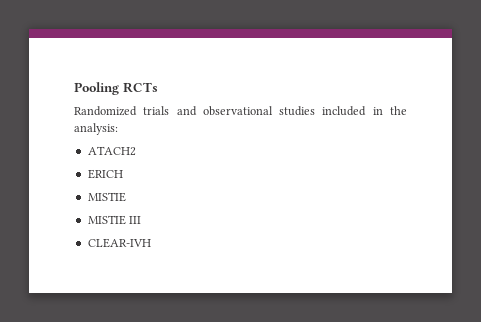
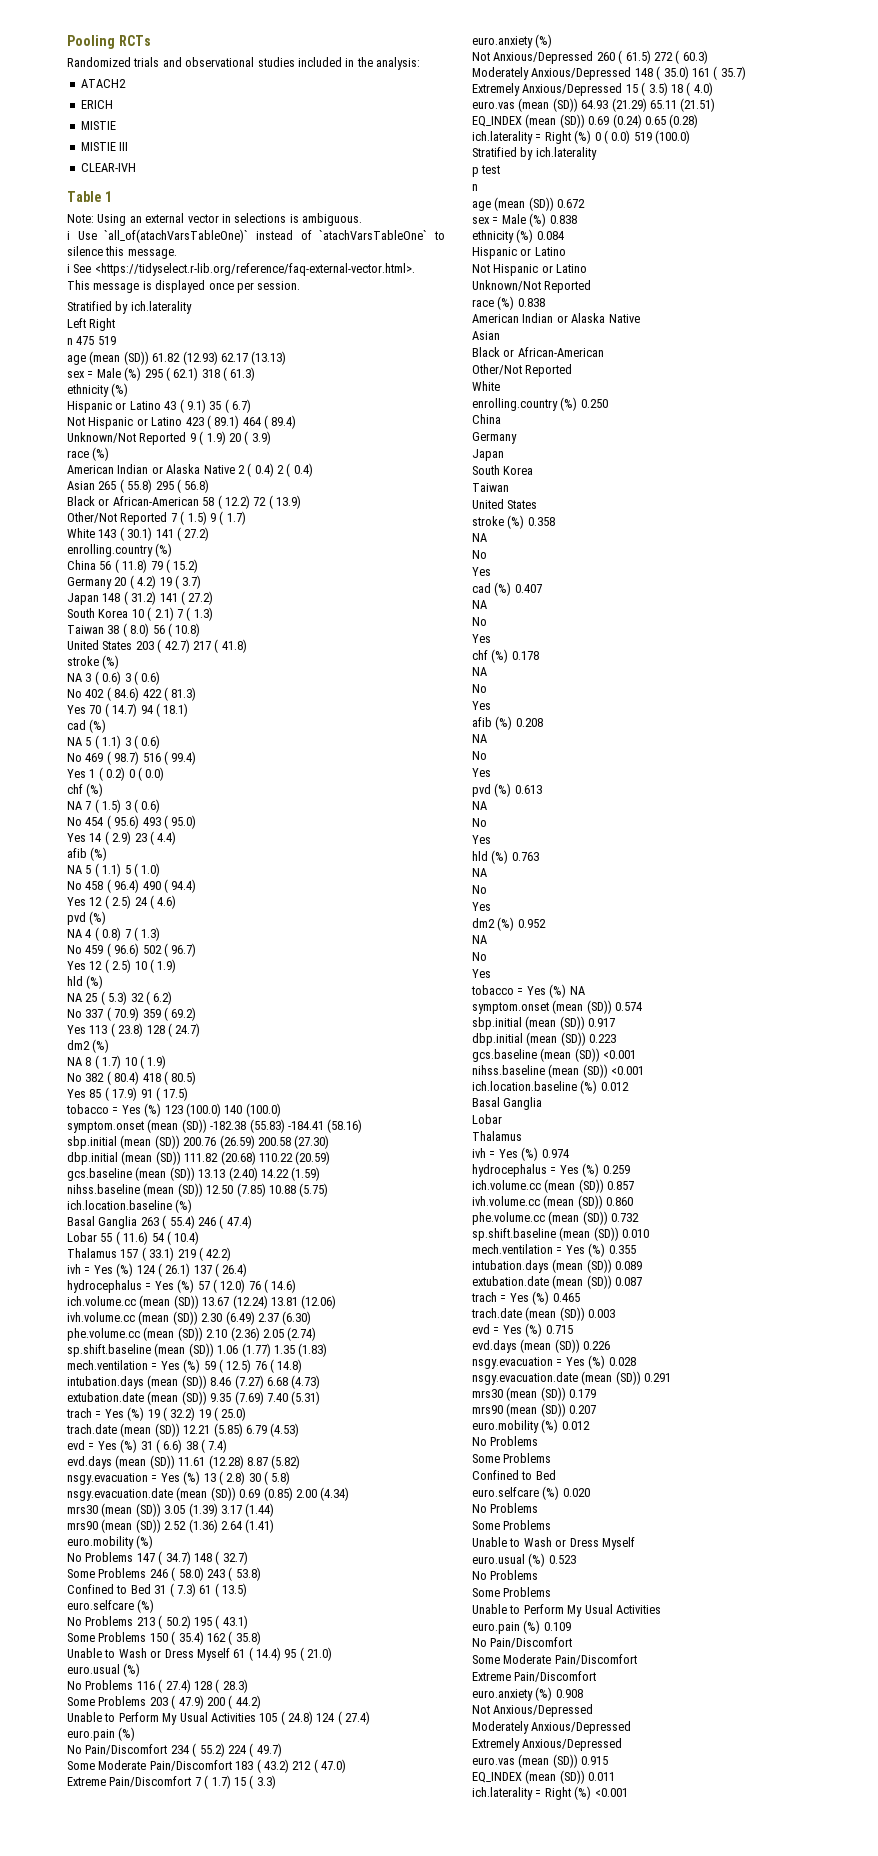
(151, 243) none -> [67,191,112,202] [67,213,362,226] [67,229,445,243] [67,246,177,259] [67,263,415,276] [67,280,301,293] [67,301,192,314] [67,318,116,331] [67,336,116,345] [67,351,287,365] [67,367,256,381] [67,383,129,397] [67,399,251,413] [67,415,297,429] [67,431,271,445] [67,447,110,461] [67,463,313,477] [67,479,210,493] [67,495,301,509] [67,511,246,525] [67,527,210,541] [67,543,173,557] [67,559,199,573] [67,575,202,589] [67,591,214,605] [67,607,213,621] [67,623,201,637] [67,639,247,653] [67,655,120,669] [67,671,161,685] [67,687,197,701] [67,703,189,717] [67,719,107,733] [67,735,161,749] [67,751,197,765] [67,767,165,781] [67,783,104,797] [67,799,161,813] [67,815,197,829] [67,831,177,845] [67,847,108,861] [67,863,161,877] [67,879,197,893] [67,895,177,909] [67,911,107,925] [67,927,161,941] [67,943,197,957] [67,959,177,973] [67,975,104,989] [67,991,173,1005] [67,1007,197,1021] [67,1023,201,1037] [67,1039,110,1053] [67,1055,167,1069] [67,1071,197,1085] [67,1087,189,1101] [66,1103,281,1117] [67,1119,363,1133] [67,1135,330,1149] [67,1151,331,1165] [67,1167,321,1181] [67,1183,329,1197] [67,1199,193,1213] [67,1215,252,1229] [67,1231,200,1245] [67,1247,232,1261] [67,1263,248,1277] [67,1279,297,1293] [67,1295,337,1309] [67,1311,312,1325] [67,1327,317,1341] [67,1343,328,1357] [67,1359,303,1373] [67,1375,321,1389] [67,1391,321,1405] [66,1407,247,1421] [66,1423,300,1437] [67,1439,228,1453] [67,1455,301,1469] [67,1471,291,1485] [67,1487,350,1501] [67,1503,275,1517] [67,1519,275,1533] [67,1535,154,1549] [67,1551,248,1565] [67,1567,261,1581] [67,1583,247,1597] [67,1599,155,1613] [67,1615,248,1629] [67,1631,261,1645] [67,1647,333,1661] [67,1663,141,1677] [67,1679,248,1693] [67,1695,261,1709] [67,1711,371,1725] [67,1727,136,1741] [67,1743,282,1757] [67,1759,346,1773] [67,1775,276,1789] [472,34,553,48] [472,50,708,64] [472,66,746,80] [472,82,713,96] [472,98,716,112] [472,114,699,128] [472,130,690,144] [472,147,597,160] [472,165,501,177] [472,184,478,191] [472,197,586,211] [472,213,577,227] [472,229,564,243] [472,247,566,259] [472,264,588,276] [472,280,592,293] [472,296,545,310] [472,313,640,323] [472,331,500,340] [472,347,604,357] [472,364,573,377] [472,381,500,391] [472,397,608,411] [472,414,501,424] [472,432,517,444] [472,449,504,461] [472,465,534,475] [472,483,509,492] [472,499,538,509] [472,515,555,529] [472,533,487,542] [472,550,487,559] [472,567,491,576] [472,582,542,596] [472,600,487,609] [472,617,487,626] [472,634,491,643] [472,649,539,663] [472,667,487,676] [472,684,487,693] [472,701,491,710] [472,716,543,730] [472,734,487,743] [472,751,487,760] [472,768,491,777] [472,783,542,797] [472,801,487,810] [472,818,487,827] [472,835,491,844] [472,850,539,864] [472,868,487,877] [472,885,487,894] [472,902,491,911] [472,917,546,931] [472,935,487,944] [472,952,487,961] [472,969,491,978] [471,984,585,998] [472,1000,643,1014] [472,1016,616,1030] [472,1032,617,1046] [472,1048,637,1062] [472,1064,645,1078] [472,1080,629,1094] [472,1097,543,1110] [472,1114,502,1124] [472,1131,522,1141] [472,1147,569,1161] [472,1163,630,1177] [472,1179,635,1193] [472,1195,634,1209] [472,1211,640,1225] [472,1227,650,1241] [472,1243,636,1257] [472,1259,643,1273] [472,1275,643,1289] [471,1291,580,1305] [471,1307,616,1321] [472,1323,573,1337] [472,1339,611,1353] [472,1355,636,1369] [472,1371,672,1385] [472,1387,597,1401] [472,1403,597,1417] [472,1419,590,1433] [472,1436,539,1446] [472,1453,552,1463] [472,1470,556,1480] [472,1486,590,1500] [472,1503,539,1513] [472,1520,552,1530] [472,1537,635,1550] [472,1553,576,1567] [472,1570,539,1580] [472,1587,552,1597] [472,1604,661,1617] [472,1620,571,1634] [472,1637,573,1648] [472,1654,637,1665] [472,1671,597,1682] [472,1687,583,1701] [472,1704,594,1717] [472,1721,632,1734] [472,1738,623,1751] [472,1754,609,1768] [472,1770,616,1784] [472,1786,628,1800] // Table 1 // Note: Using an external vector in selections is ambiguous. // i Use `all_of(atachVarsTableOne)` instead of `atachVarsTableOne` to silence this message. // i See <https://tidyselect.r-lib.org/reference/faq-external-vector.html>. // This message is displayed once per session. // Stratified by ich.laterality // Left Right // n 475 519 // age (mean (SD)) 61.82 (12.93) 62.17 (13.13) // sex = Male (%) 295 ( 62.1) 318 ( 61.3) // ethnicity (%) // Hispanic or Latino 43 ( 9.1) 35 ( 6.7) // Not Hispanic or Latino 423 ( 89.1) 464 ( 89.4) // Unknown/Not Reported 9 ( 1.9) 20 ( 3.9) // race (%) // American Indian or Alaska Native 2 ( 0.4) 2 ( 0.4) // Asian 265 ( 55.8) 295 ( 56.8) // Black or African-American 58 ( 12.2) 72 ( 13.9) // Other/Not Reported 7 ( 1.5) 9 ( 1.7) // White 143 ( 30.1) 141 ( 27.2) // enrolling.country (%) // China 56 ( 11.8) 79 ( 15.2) // Germany 20 ( 4.2) 19 ( 3.7) // Japan 148 ( 31.2) 141 ( 27.2) // South Korea 10 ( 2.1) 7 ( 1.3) // Taiwan 38 ( 8.0) 56 ( 10.8) // United States 203 ( 42.7) 217 ( 41.8) // stroke (%) // NA 3 ( 0.6) 3 ( 0.6) // No 402 ( 84.6) 422 ( 81.3) // Yes 70 ( 14.7) 94 ( 18.1) // cad (%) // NA 5 ( 1.1) 3 ( 0.6) // No 469 ( 98.7) 516 ( 99.4) // Yes 1 ( 0.2) 0 ( 0.0) // chf (%) // NA 7 ( 1.5) 3 ( 0.6) // No 454 ( 95.6) 493 ( 95.0) // Yes 14 ( 2.9) 23 ( 4.4) // afib (%) // NA 5 ( 1.1) 5 ( 1.0) // No 458 ( 96.4) 490 ( 94.4) // Yes 12 ( 2.5) 24 ( 4.6) // pvd (%) // NA 4 ( 0.8) 7 ( 1.3) // No 459 ( 96.6) 502 ( 96.7) // Yes 12 ( 2.5) 10 ( 1.9) // hld (%) // NA 25 ( 5.3) 32 ( 6.2) // No 337 ( 70.9) 359 ( 69.2) // Yes 113 ( 23.8) 128 ( 24.7) // dm2 (%) // NA 8 ( 1.7) 10 ( 1.9) // No 382 ( 80.4) 418 ( 80.5) // Yes 85 ( 17.9) 91 ( 17.5) // tobacco = Yes (%) 123 (100.0) 140 (100.0) // symptom.onset (mean (SD)) -182.38 (55.83) -184.41 (58.16) // sbp.initial (mean (SD)) 200.76 (26.59) 200.58 (27.30) // dbp.initial (mean (SD)) 111.82 (20.68) 110.22 (20.59) // gcs.baseline (mean (SD)) 13.13 (2.40) 14.22 (1.59) // nihss.baseline (mean (SD)) 12.50 (7.85) 10.88 (5.75) // ich.location.baseline (%) // Basal Ganglia 263 ( 55.4) 246 ( 47.4) // Lobar 55 ( 11.6) 54 ( 10.4) // Thalamus 157 ( 33.1) 219 ( 42.2) // ivh = Yes (%) 124 ( 26.1) 137 ( 26.4) // hydrocephalus = Yes (%) 57 ( 12.0) 76 ( 14.6) // ich.volume.cc (mean (SD)) 13.67 (12.24) 13.81 (12.06) // ivh.volume.cc (mean (SD)) 2.30 (6.49) 2.37 (6.30) // phe.volume.cc (mean (SD)) 2.10 (2.36) 2.05 (2.74) // sp.shift.baseline (mean (SD)) 1.06 (1.77) 1.35 (1.83) // mech.ventilation = Yes (%) 59 ( 12.5) 76 ( 14.8) // intubation.days (mean (SD)) 8.46 (7.27) 6.68 (4.73) // extubation.date (mean (SD)) 9.35 (7.69) 7.40 (5.31) // trach = Yes (%) 19 ( 32.2) 19 ( 25.0) // trach.date (mean (SD)) 12.21 (5.85) 6.79 (4.53) // evd = Yes (%) 31 ( 6.6) 38 ( 7.4) // evd.days (mean (SD)) 11.61 (12.28) 8.87 (5.82) // nsgy.evacuation = Yes (%) 13 ( 2.8) 30 ( 5.8) // nsgy.evacuation.date (mean (SD)) 0.69 (0.85) 2.00 (4.34) // mrs30 (mean (SD)) 3.05 (1.39) 3.17 (1.44) // mrs90 (mean (SD)) 2.52 (1.36) 2.64 (1.41) // euro.mobility (%) // No Problems 147 ( 34.7) 148 ( 32.7) // Some Problems 246 ( 58.0) 243 ( 53.8) // Confined to Bed 31 ( 7.3) 61 ( 13.5) // euro.selfcare (%) // No Problems 213 ( 50.2) 195 ( 43.1) // Some Problems 150 ( 35.4) 162 ( 35.8) // Unable to Wash or Dress Myself 61 ( 14.4) 95 ( 21.0) // euro.usual (%) // No Problems 116 ( 27.4) 128 ( 28.3) // Some Problems 203 ( 47.9) 200 ( 44.2) // Unable to Perform My Usual Activities 105 ( 24.8) 124 ( 27.4) // euro.pain (%) // No Pain/Discomfort 234 ( 55.2) 224 ( 49.7) // Some Moderate Pain/Discomfort 183 ( 43.2) 212 ( 47.0) // Extreme Pain/Discomfort 7 ( 1.7) 15 ( 3.3) // euro.anxiety (%) // Not Anxious/Depressed 260 ( 61.5) 272 ( 60.3) // Moderately Anxious/Depressed 148 ( 35.0) 161 ( 35.7) // Extremely Anxious/Depressed 15 ( 3.5) 18 ( 4.0) // euro.vas (mean (SD)) 64.93 (21.29) 65.11 (21.51) // EQ_INDEX (mean (SD)) 0.69 (0.24) 0.65 (0.28) // ich.laterality = Right (%) 0 ( 0.0) 519 (100.0) // Stratified by ich.laterality // p test // n // age (mean (SD)) 0.672 // sex = Male (%) 0.838 // ethnicity (%) 0.084 // Hispanic or Latino // Not Hispanic or Latino // Unknown/Not Reported // race (%) 0.838 // American Indian or Alaska Native // Asian // Black or African-American // Other/Not Reported // White // enrolling.country (%) 0.250 // China // Germany // Japan // South Korea // Taiwan // United States // stroke (%) 0.358 // NA // No // Yes // cad (%) 0.407 // NA // No // Yes // chf (%) 0.178 // NA // No // Yes // afib (%) 0.208 // NA // No // Yes // pvd (%) 0.613 // NA // No // Yes // hld (%) 0.763 // NA // No // Yes // dm2 (%) 0.952 // NA // No // Yes // tobacco = Yes (%) NA // symptom.onset (mean (SD)) 0.574 // sbp.initial (mean (SD)) 0.917 // dbp.initial (mean (SD)) 0.223 // gcs.baseline (mean (SD)) <0.001 // nihss.baseline (mean (SD)) <0.001 // ich.location.baseline (%) 0.012 // Basal Ganglia // Lobar // Thalamus // ivh = Yes (%) 0.974 // hydrocephalus = Yes (%) 0.259 // ich.volume.cc (mean (SD)) 0.857 // ivh.volume.cc (mean (SD)) 0.860 // phe.volume.cc (mean (SD)) 0.732 // sp.shift.baseline (mean (SD)) 0.010 // mech.ventilation = Yes (%) 0.355 // intubation.days (mean (SD)) 0.089 // extubation.date (mean (SD)) 0.087 // trach = Yes (%) 0.465 // trach.date (mean (SD)) 0.003 // evd = Yes (%) 0.715 // evd.days (mean (SD)) 0.226 // nsgy.evacuation = Yes (%) 0.028 // nsgy.evacuation.date (mean (SD)) 0.291 // mrs30 (mean (SD)) 0.179 // mrs90 (mean (SD)) 0.207 // euro.mobility (%) 0.012 // No Problems // Some Problems // Confined to Bed // euro.selfcare (%) 0.020 // No Problems // Some Problems // Unable to Wash or Dress Myself // euro.usual (%) 0.523 // No Problems // Some Problems // Unable to Perform My Usual Activities // euro.pain (%) 0.109 // No Pain/Discomfort // Some Moderate Pain/Discomfort // Extreme Pain/Discomfort // euro.anxiety (%) 0.908 // Not Anxious/Depressed // Moderately Anxious/Depressed // Extremely Anxious/Depressed // euro.vas (mean (SD)) 0.915 // EQ_INDEX (mean (SD)) 0.011 // ich.laterality = Right (%) <0.001

